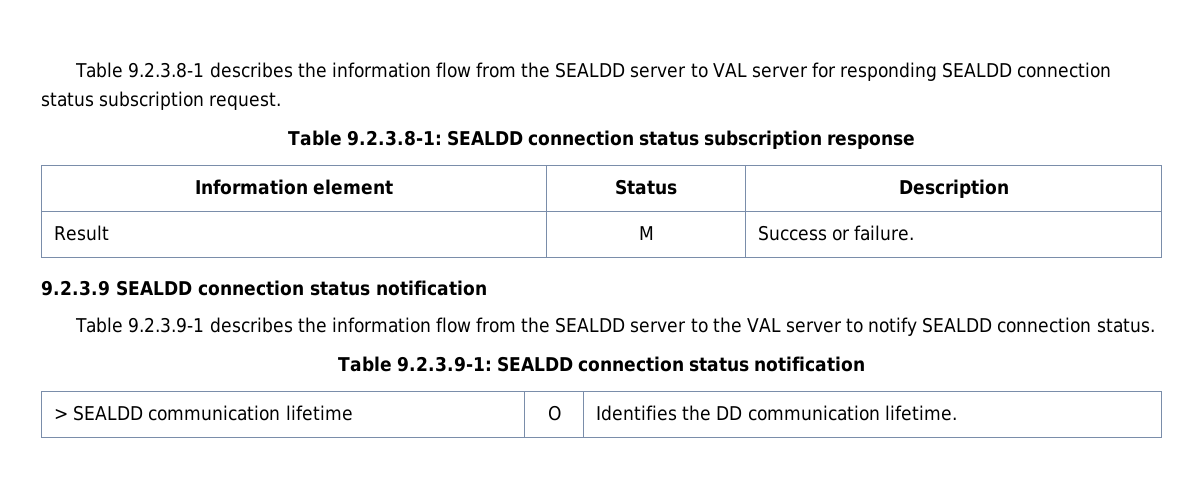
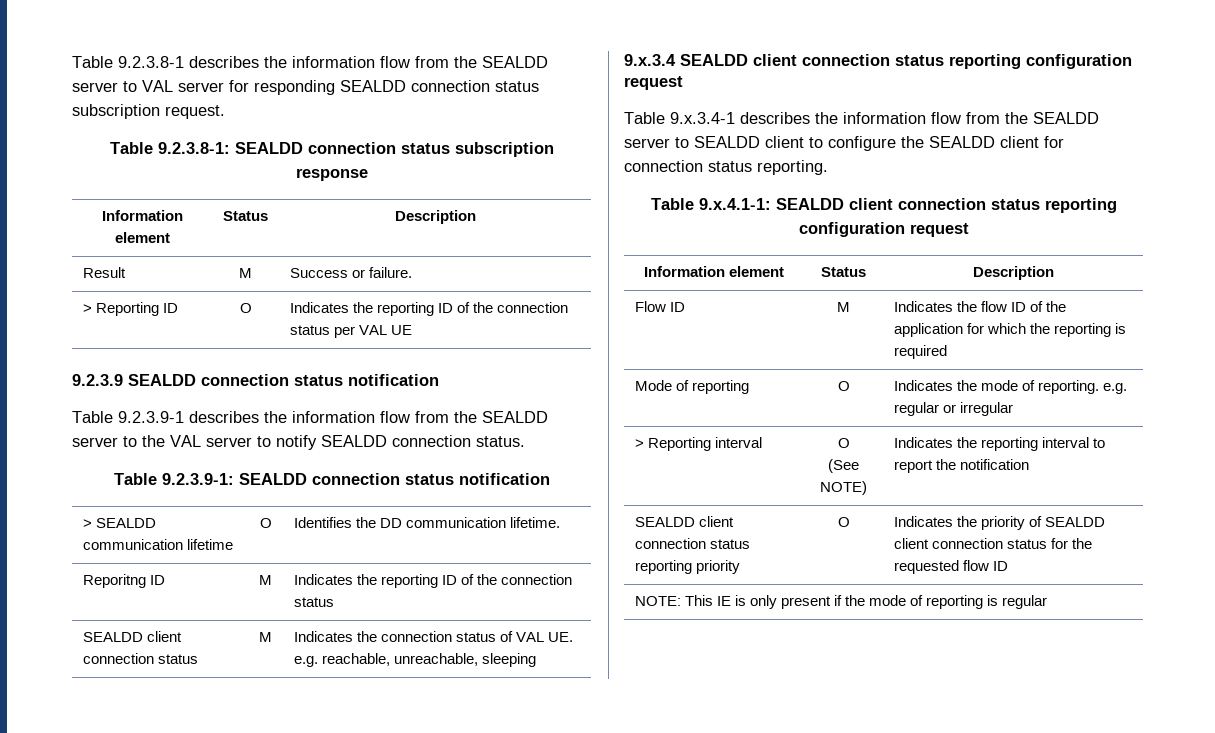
(915, 233) none -> [82,302,178,316] [239,303,252,313] [289,302,569,316] [289,325,412,338] // > Reporting ID | O | Indicates the reporting ID of the connection status per VAL UE
(957, 413) none -> [82,574,165,588] [259,575,272,585] [293,574,573,588] [293,597,334,607] [82,631,182,642] [82,653,198,664] [259,632,272,642] [293,631,574,642] [293,653,536,667] [624,54,1132,69] [624,76,683,90] [624,112,1099,124] [624,136,1064,151] [624,160,828,175] [650,198,1117,213] [798,222,969,237] [643,266,785,277] [821,267,866,277] [972,266,1054,280] [634,301,685,312] [837,302,850,312] [893,301,1067,312] [893,323,1127,337] [893,345,947,359] [634,380,749,394] [837,381,850,391] [893,380,1128,394] [893,402,1013,416] [634,437,762,451] [837,438,850,448] [828,459,859,473] [820,481,867,495] [893,437,1105,451] [893,459,1029,473] [634,516,734,527] [634,538,750,549] [634,560,740,574] [837,517,850,527] [893,516,1105,530] [893,538,1092,549] [893,560,1008,574] [634,595,1048,609] // Reporitng ID | M | Indicates the reporting ID of the connection status // SEALDD client connection status | M | Indicates the connection status of VAL UE. e.g. reachable, unreachable, sleeping // 9.x.3.4 SEALDD client connection status reporting configuration request // Table 9.x.3.4-1 describes the information flow from the SEALDD server to SEALDD client to configure the SEALDD client for connection status reporting. // Table 9.x.4.1-1: SEALDD client connection status reporting configuration request // Information element | Status | Description // Flow ID | M | Indicates the flow ID of the application for which the reporting is required // Mode of reporting | O | Indicates the mode of reporting. e.g. regular or irregular // > Reporting interval | O // (See NOTE) | Indicates the reporting interval to report the notification // SEALDD client connection status reporting priority | O | Indicates the priority of SEALDD client connection status for the requested flow ID // NOTE: This IE is only present if the mode of reporting is regular

